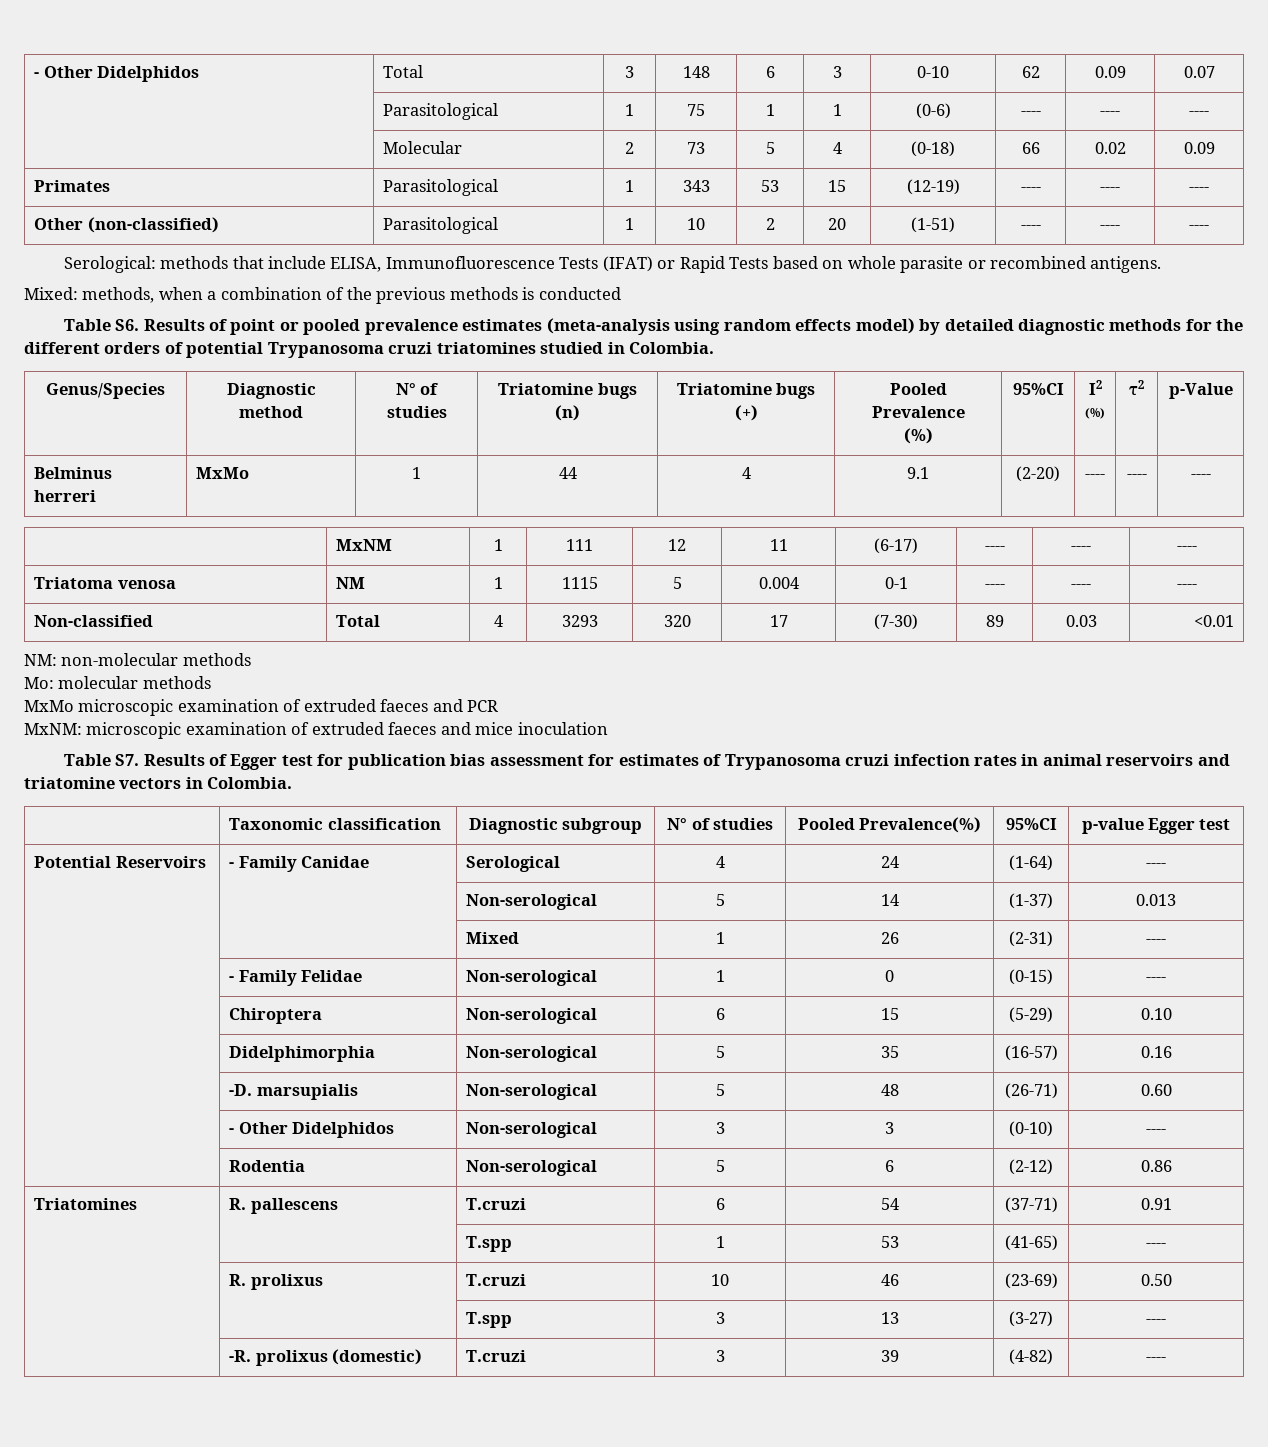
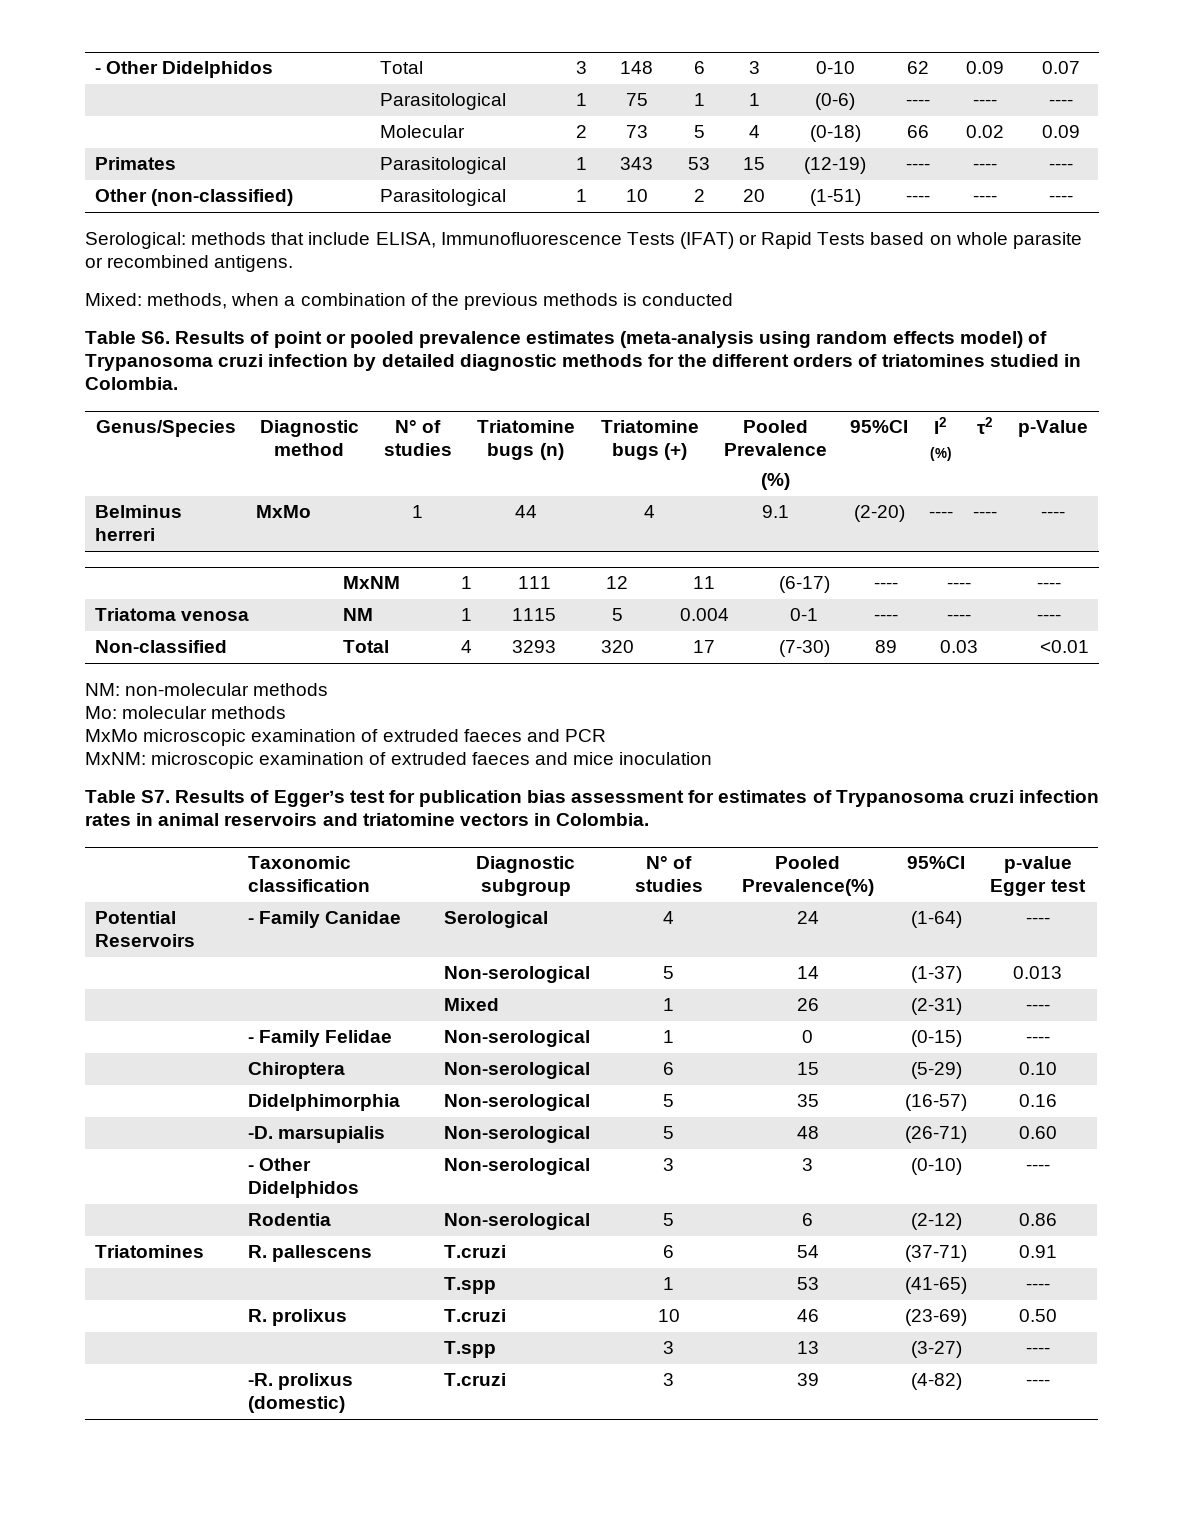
(915, 326) none -> [1027,331,1047,344] [85,354,349,371] of Trypanosoma cruzi infection
[186,342,433,358] potential Trypanosoma cruzi -> (878, 360) none
[230,754,278,770] Egger -> [273,790,345,807] Eggerʼs

